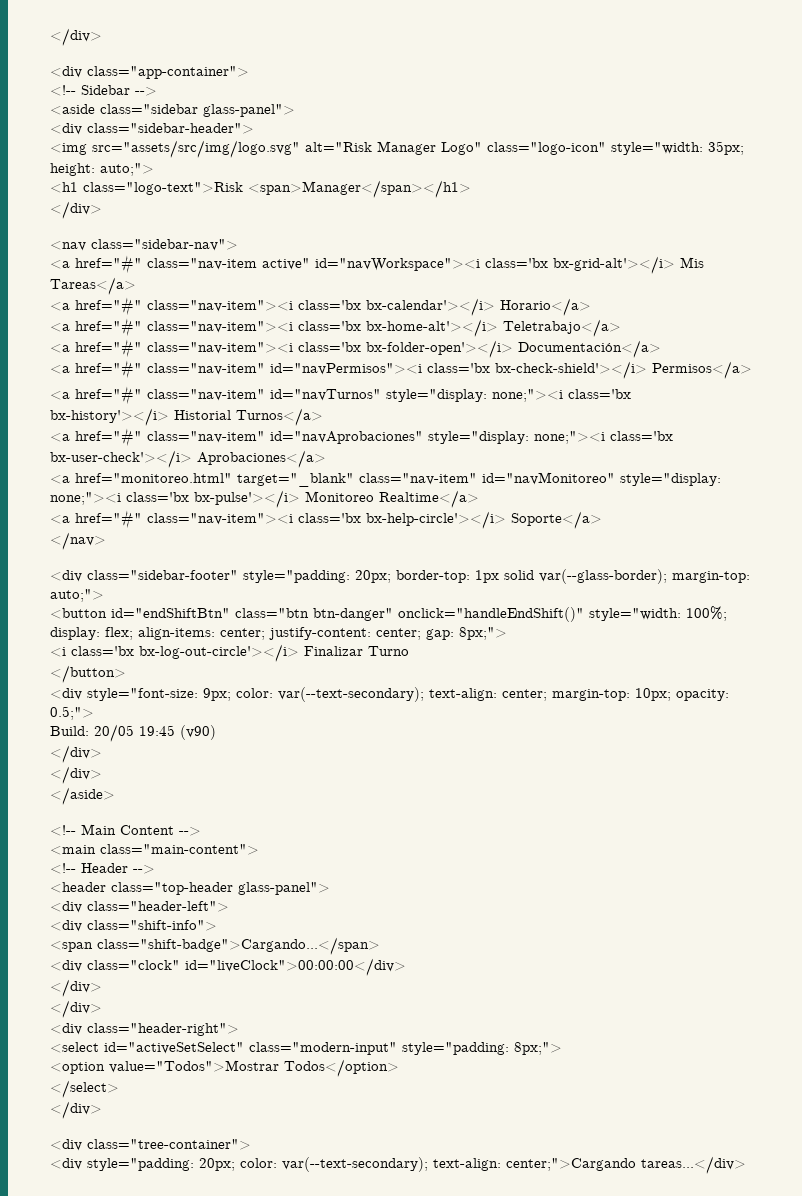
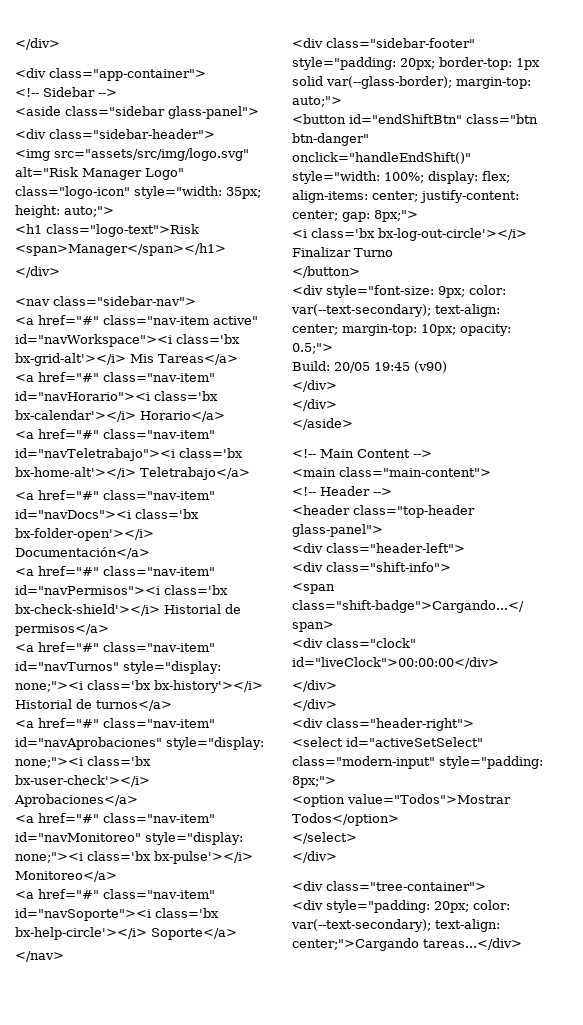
[147,300,293,312] class="nav-item"><i -> [103,372,215,382] [15,391,150,401] class="nav-item" id="navHorario"><i
[147,321,293,333] class="nav-item"><i -> [103,429,215,439] [15,448,175,461] class="nav-item" id="navTeletrabajo"><i
[147,342,293,354] class="nav-item"><i -> [103,490,215,500] [15,509,131,519] class="nav-item" id="navDocs"><i
[652,361,752,379] Permisos</a> -> [164,604,241,614] [15,624,109,636] Historial de permisos</a>
[236,408,323,426] Turnos</a> -> [76,699,172,711] de turnos</a>
[75,473,354,487] href="monitoreo.html" target="_blank" -> [38,813,99,823] href="#"
[305,490,479,508] [50,510,293,529] Monitoreo Realtime</a> // <a href="#" class="nav-item"><i -> [15,871,117,882] [15,889,215,899] [15,908,151,921] Monitoreo</a> // <a href="#" class="nav-item" id="navSoporte"><i

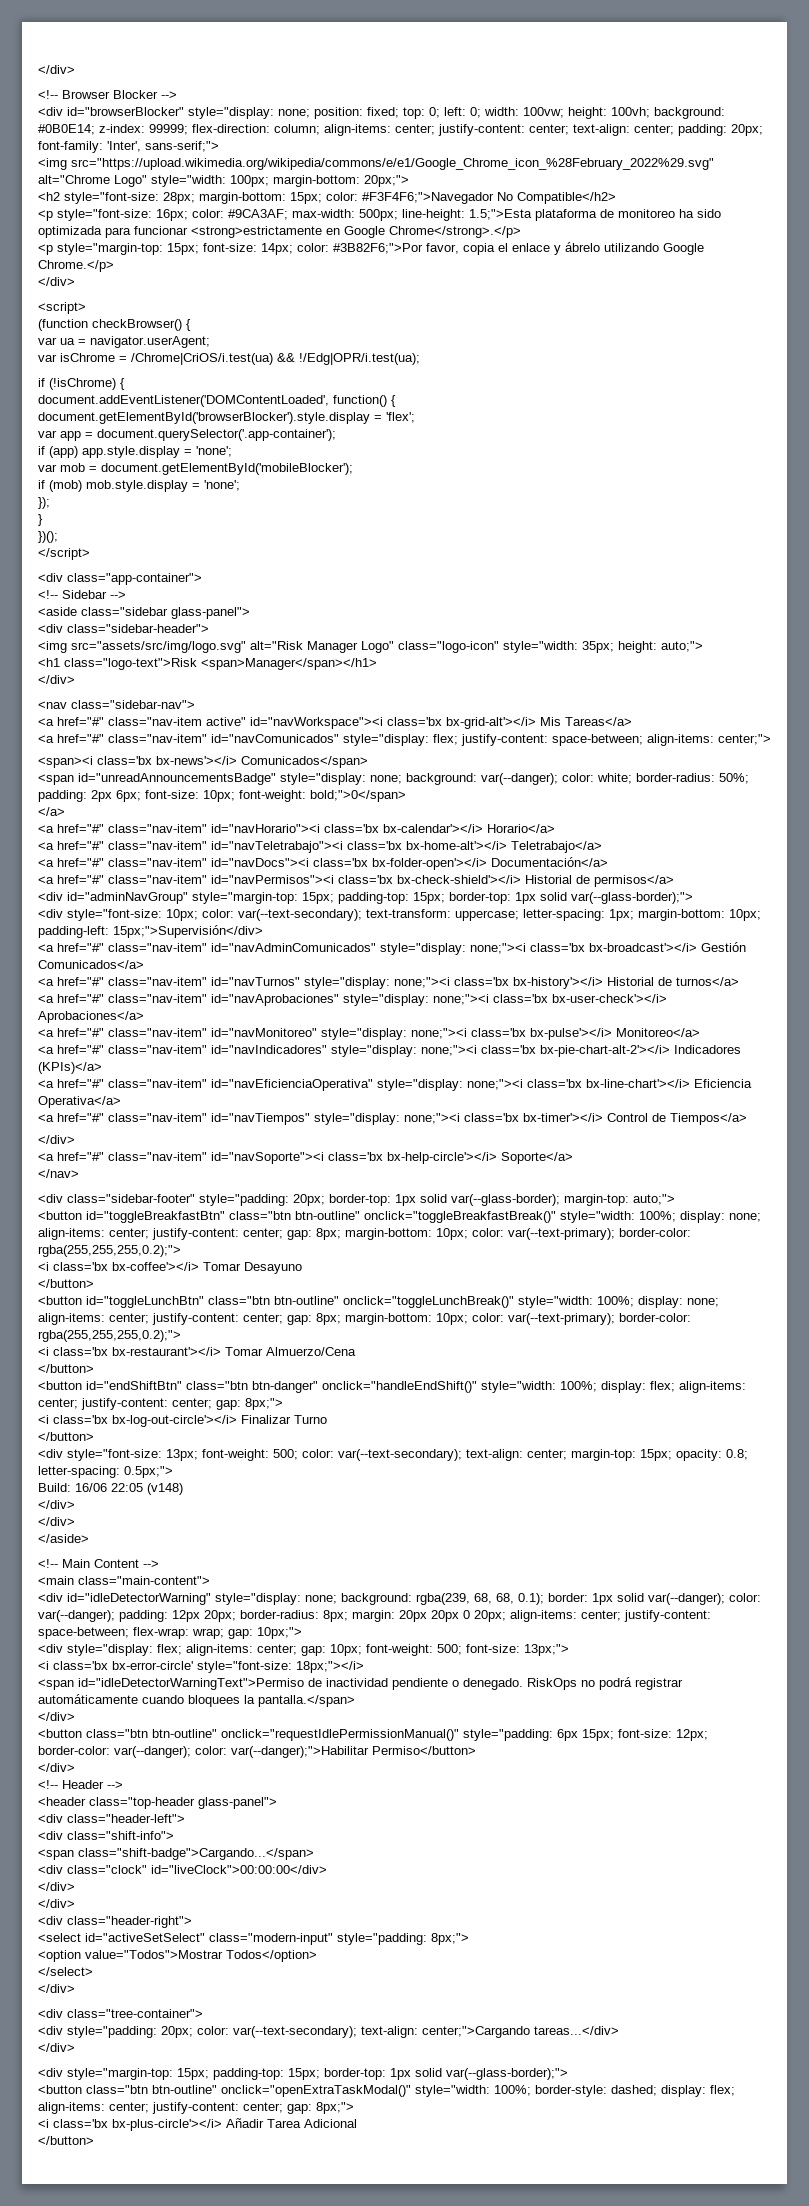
[15,38,60,50] </div> -> [38,65,75,74] [38,90,177,99] [38,107,725,119] [38,124,763,136] [38,141,219,153] [38,158,714,170] [38,175,409,187] [38,192,616,204] [38,209,721,221] [38,226,521,238] [38,242,704,255] [38,260,114,272] [38,277,75,286] [38,302,86,314] [38,319,191,331] [38,336,210,348] [38,353,420,365] [38,378,125,390] [38,395,396,407] [38,412,415,424] [38,429,336,441] [38,446,232,458] [38,463,353,475] [38,480,240,492] [38,497,50,509] [38,514,43,526] [38,531,58,543] [38,548,90,560] </div> // <!-- Browser Blocker --> // <div id="browserBlocker" style="display: none; position: fixed; top: 0; left: 0; width: 100vw; height: 100vh; background: #0B0E14; z-index: 99999; flex-direction: column; align-items: center; justify-content: center; text-align: center; padding: 20px; font-family: 'Inter', sans-serif;"> // <img src="https://upload.wikimedia.org/wikipedia/commons/e/e1/Google_Chrome_icon_%28February_2022%29.svg" alt="Chrome Logo" style="width: 100px; margin-bottom: 20px;"> // <h2 style="font-size: 28px; margin-bottom: 15px; color: #F3F4F6;">Navegador No Compatible</h2> // <p style="font-size: 16px; color: #9CA3AF; max-width: 500px; line-height: 1.5;">Esta plataforma de monitoreo ha sido optimizada para funcionar <strong>estrictamente en Google Chrome</strong>.</p> // <p style="margin-top: 15px; font-size: 14px; color: #3B82F6;">Por favor, copia el enlace y ábrelo utilizando Google Chrome.</p> // </div> // <script> // (function checkBrowser() { // var ua = navigator.userAgent; // var isChrome = /Chrome|CriOS/i.test(ua) && !/Edg|OPR/i.test(ua); // if (!isChrome) { // document.addEventListener('DOMContentLoaded', function() { // document.getElementById('browserBlocker').style.display = 'flex'; // var app = document.querySelector('.app-container'); // if (app) app.style.display = 'none'; // var mob = document.getElementById('mobileBlocker'); // if (mob) mob.style.display = 'none'; // }); // } // })(); // </script>
(238, 359) none -> [38,734,771,746] [38,756,368,768] [38,773,749,785] [38,790,406,802] [38,807,65,816] // <a href="#" class="nav-item" id="navComunicados" style="display: flex; justify-content: space-between; align-items: center;"> // <span><i class='bx bx-news'></i> Comunicados</span> // <span id="unreadAnnouncementsBadge" style="display: none; background: var(--danger); color: white; border-radius: 50%; padding: 2px 6px; font-size: 10px; font-weight: bold;">0</span> // </a>
(109, 630) none -> [38,892,693,904] [38,909,761,921] [38,925,263,938] [38,942,746,955] [38,960,144,969] // <div id="adminNavGroup" style="margin-top: 15px; padding-top: 15px; border-top: 1px solid var(--glass-border);"> // <div style="font-size: 10px; color: var(--text-secondary); text-transform: uppercase; letter-spacing: 1px; margin-bottom: 10px; padding-left: 15px;">Supervisión</div> // <a href="#" class="nav-item" id="navAdminComunicados" style="display: none;"><i class='bx bx-broadcast'></i> Gestión Comunicados</a>
(117, 876) none -> [38,1045,741,1057] [38,1062,102,1074] [38,1079,752,1091] [38,1096,121,1108] [38,1113,747,1125] [38,1135,75,1144] // <a href="#" class="nav-item" id="navIndicadores" style="display: none;"><i class='bx bx-pie-chart-alt-2'></i> Indicadores (KPIs)</a> // <a href="#" class="nav-item" id="navEficienciaOperativa" style="display: none;"><i class='bx bx-line-chart'></i> Eficiencia Operativa</a> // <a href="#" class="nav-item" id="navTiempos" style="display: none;"><i class='bx bx-timer'></i> Control de Tiempos</a> // </div>
(342, 101) none -> [38,1211,761,1223] [38,1228,691,1240] [38,1245,181,1257] [38,1262,302,1274] [38,1279,94,1288] [38,1296,719,1308] [38,1313,691,1325] [38,1330,181,1342] [38,1347,356,1356] [38,1364,94,1373] // <button id="toggleBreakfastBtn" class="btn btn-outline" onclick="toggleBreakfastBreak()" style="width: 100%; display: none; align-items: center; justify-content: center; gap: 8px; margin-bottom: 10px; color: var(--text-primary); border-color: rgba(255,255,255,0.2);"> // <i class='bx bx-coffee'></i> Tomar Desayuno // </button> // <button id="toggleLunchBtn" class="btn btn-outline" onclick="toggleLunchBreak()" style="width: 100%; display: none; align-items: center; justify-content: center; gap: 8px; margin-bottom: 10px; color: var(--text-primary); border-color: rgba(255,255,255,0.2);"> // <i class='bx bx-restaurant'></i> Tomar Almuerzo/Cena // </button>
[438,286,465,298] 9px; -> [166,1449,298,1461] 13px; font-weight: 500;
[421,324,511,336] [292,343,333,354] [292,361,447,373] 10px; opacity: 0.5;"> // Build: 20/05 19:45 (v90) -> [640,1449,748,1461] [38,1466,173,1478] [38,1483,183,1495] 15px; opacity: 0.8; letter-spacing: 0.5px;"> // Build: 16/06 22:05 (v148)
(491, 472) none -> [38,1593,761,1605] [38,1610,711,1622] [38,1627,302,1639] [38,1644,569,1656] [38,1661,364,1673] [38,1677,683,1690] [38,1694,355,1707] [38,1712,75,1721] [38,1729,708,1741] [38,1746,476,1758] [38,1763,75,1772] // <div id="idleDetectorWarning" style="display: none; background: rgba(239, 68, 68, 0.1); border: 1px solid var(--danger); color: var(--danger); padding: 12px 20px; border-radius: 8px; margin: 20px 20px 0 20px; align-items: center; justify-content: space-between; flex-wrap: wrap; gap: 10px;"> // <div style="display: flex; align-items: center; gap: 10px; font-weight: 500; font-size: 13px;"> // <i class='bx bx-error-circle' style="font-size: 18px;"></i> // <span id="idleDetectorWarningText">Permiso de inactividad pendiente o denegado. RiskOps no podrá registrar automáticamente cuando bloquees la pantalla.</span> // </div> // <button class="btn btn-outline" onclick="requestIdlePermissionManual()" style="padding: 6px 15px; font-size: 12px; border-color: var(--danger); color: var(--danger);">Habilitar Permiso</button> // </div>
(522, 944) none -> [38,2043,75,2052] [38,2068,568,2080] [38,2085,735,2097] [38,2102,354,2114] [38,2118,357,2131] [38,2136,94,2145] // </div> // <div style="margin-top: 15px; padding-top: 15px; border-top: 1px solid var(--glass-border);"> // <button class="btn btn-outline" onclick="openExtraTaskModal()" style="width: 100%; border-style: dashed; display: flex; align-items: center; justify-content: center; gap: 8px;"> // <i class='bx bx-plus-circle'></i> Añadir Tarea Adicional // </button>

